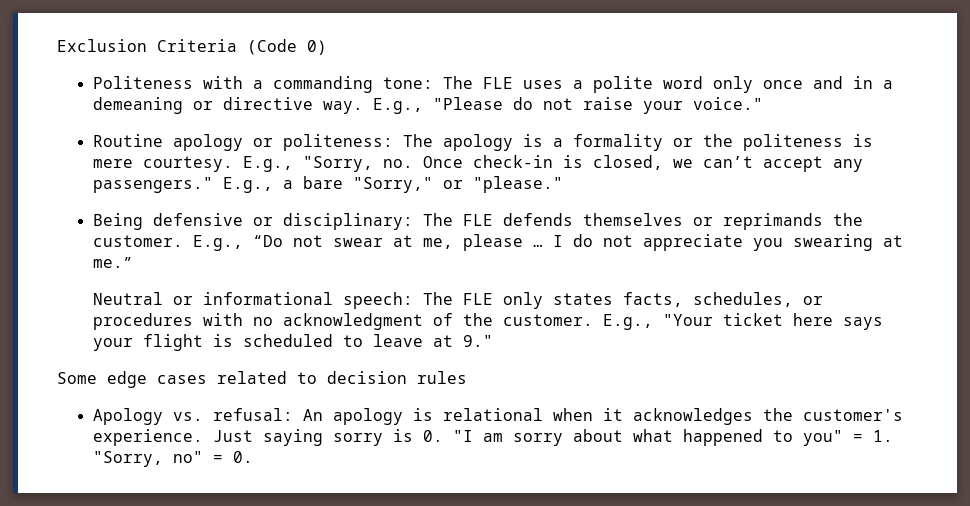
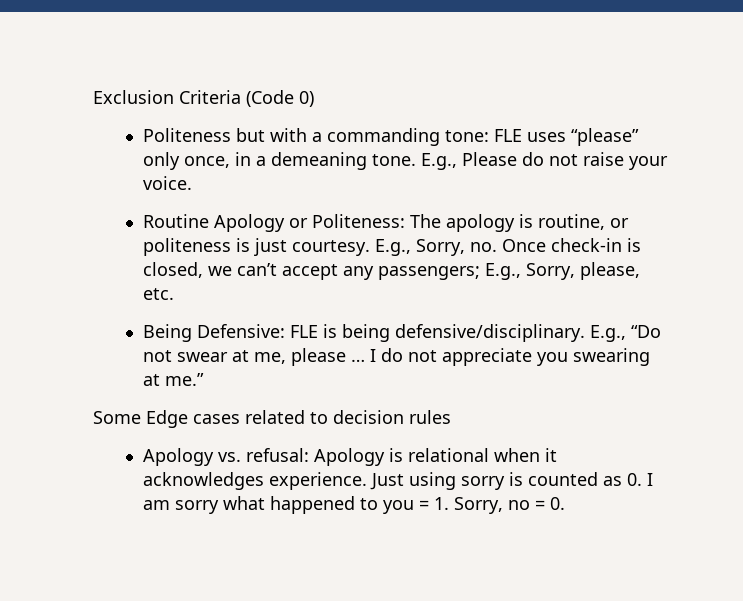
(193, 82) none -> [235,128,265,142] but
[442,76,473,89] The -> (489, 136) none
[572,76,893,93] [92,97,503,114] a polite word only once and in a demeaning or directive way. E.g., "Please -> [570,128,639,146] [142,152,517,170] “please” only once, in a demeaning tone. E.g., Please
[692,97,763,110] voice." -> [142,176,192,190] voice.
[172,134,733,151] apology or politeness: The apology is a formality or the -> [213,214,629,232] Apology or Politeness: The apology is routine, or
[92,159,133,168] mere -> [253,238,287,256] just
[302,156,373,172] "Sorry, -> [415,239,465,256] Sorry,
[92,176,563,193] [92,213,863,230] [92,235,183,247] passengers." E.g., a bare "Sorry," or "please." // Being defensive or disciplinary: The FLE defends themselves or reprimands the customer. -> [377,262,640,280] [142,288,174,300] [142,324,585,342] passengers; E.g., Sorry, please, etc. // Being Defensive: FLE is being defensive/disciplinary.
[93,292,824,309] [93,313,884,330] [93,334,494,351] // Neutral or informational speech: The FLE only states facts, schedules, or procedures with no acknowledgment of the customer. E.g., "Your ticket here says your flight is scheduled to leave at 9." -> (204, 379) none
[107,371,147,388] edge -> [146,410,188,428] Edge
[302,408,403,425] An apology -> [313,448,385,466] Apology
[762,408,903,421] the customer's -> (264, 481) none
[262,429,323,446] saying -> [408,472,456,490] using
[422,430,473,442] 0. "I -> [527,472,653,486] counted as 0. I
[572,429,623,442] about -> (219, 507) none
[802,430,843,446] you" -> [382,500,414,514] you
[92,451,203,467] "Sorry, no" -> [453,497,530,514] Sorry, no

